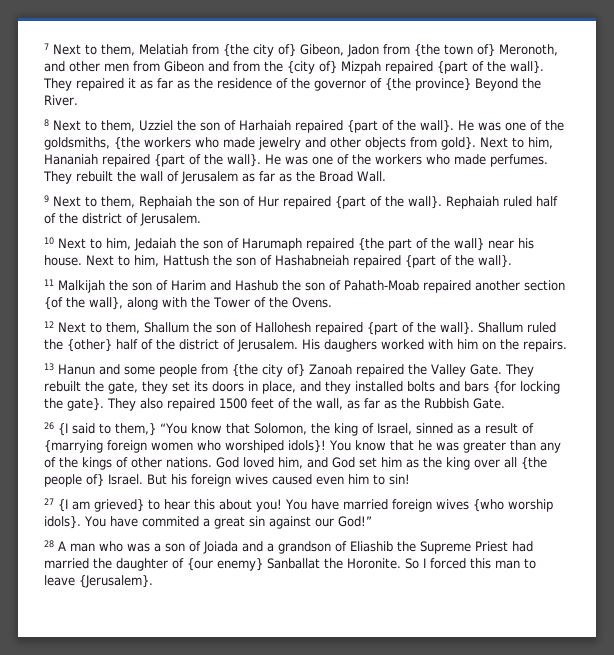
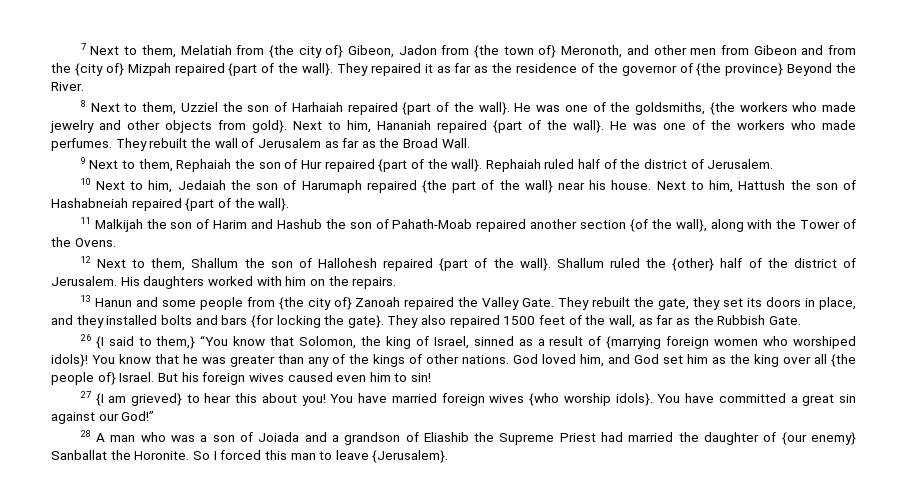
[324,339,377,352] daughers -> [143,276,205,289] daughters
[141,516,199,527] commited -> [718,393,786,403] committed

